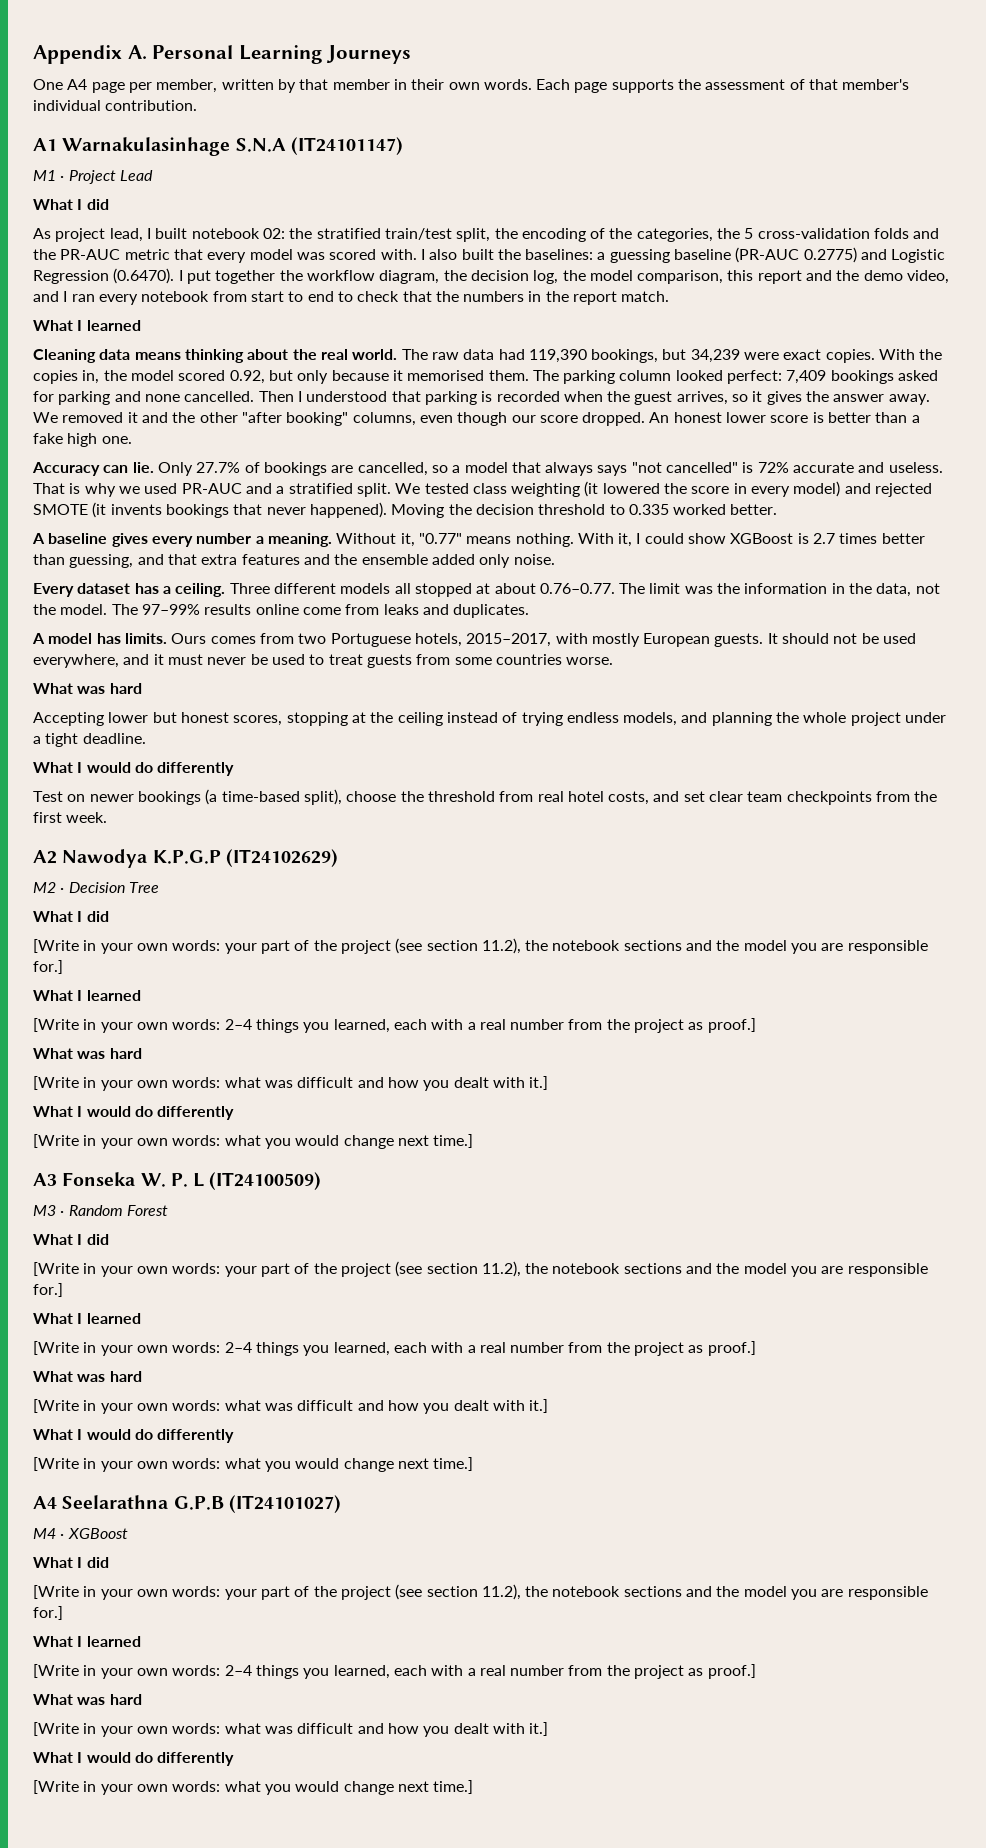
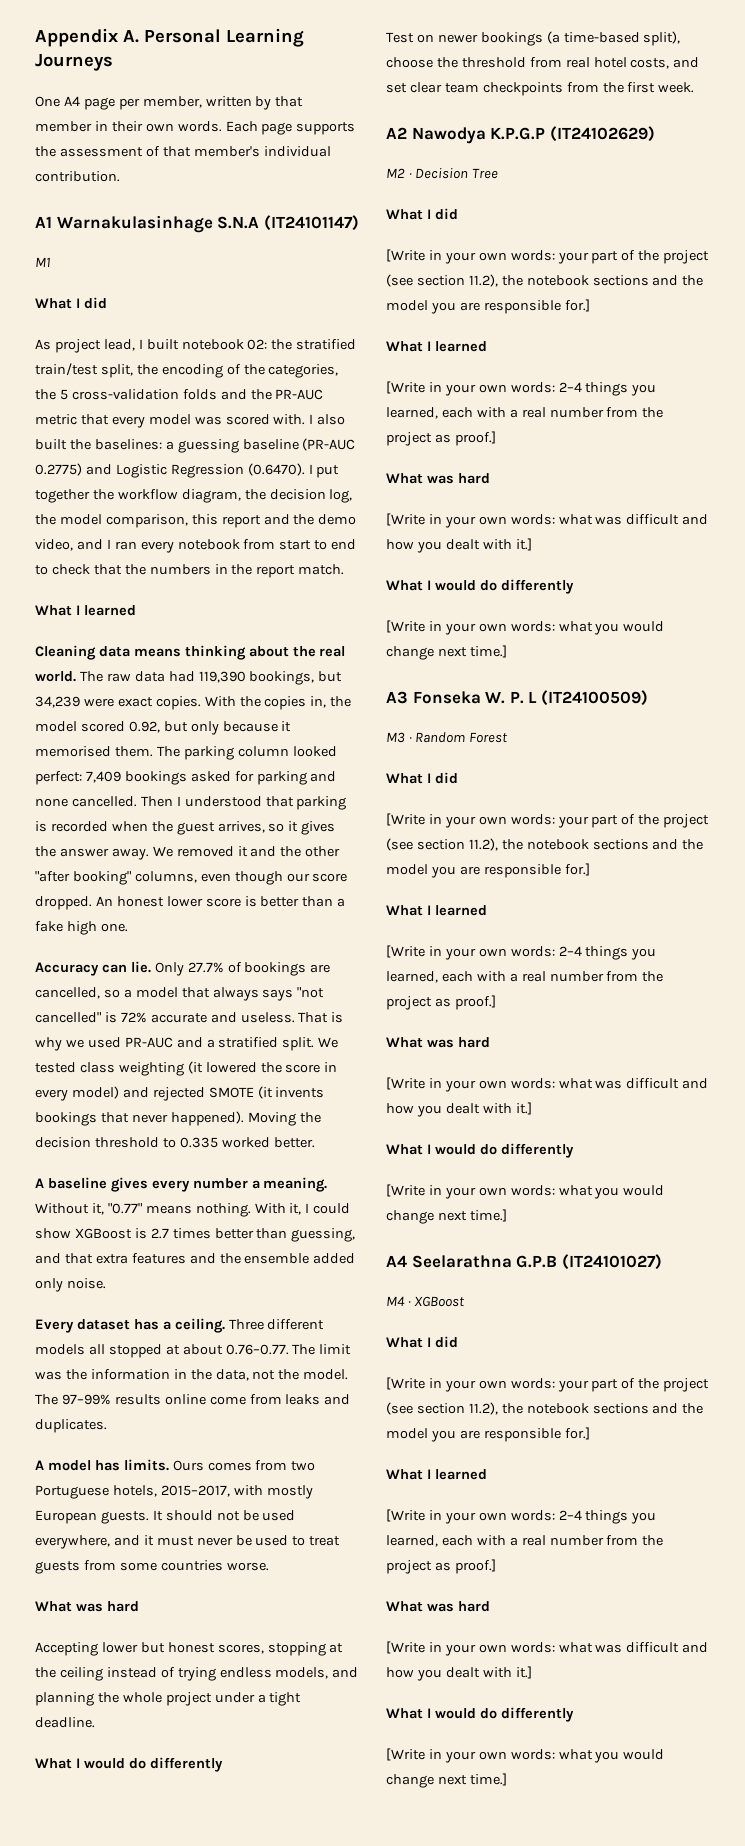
[60,170,153,184] · Project Lead -> (50, 262) none

